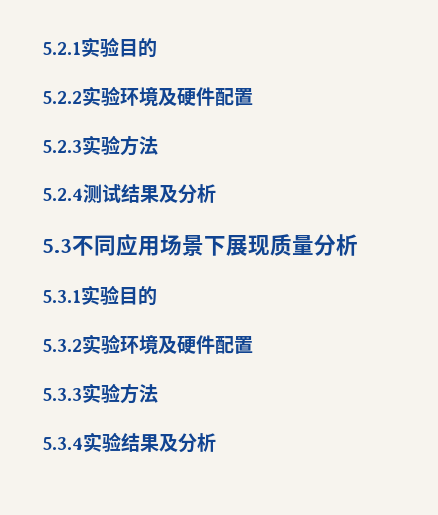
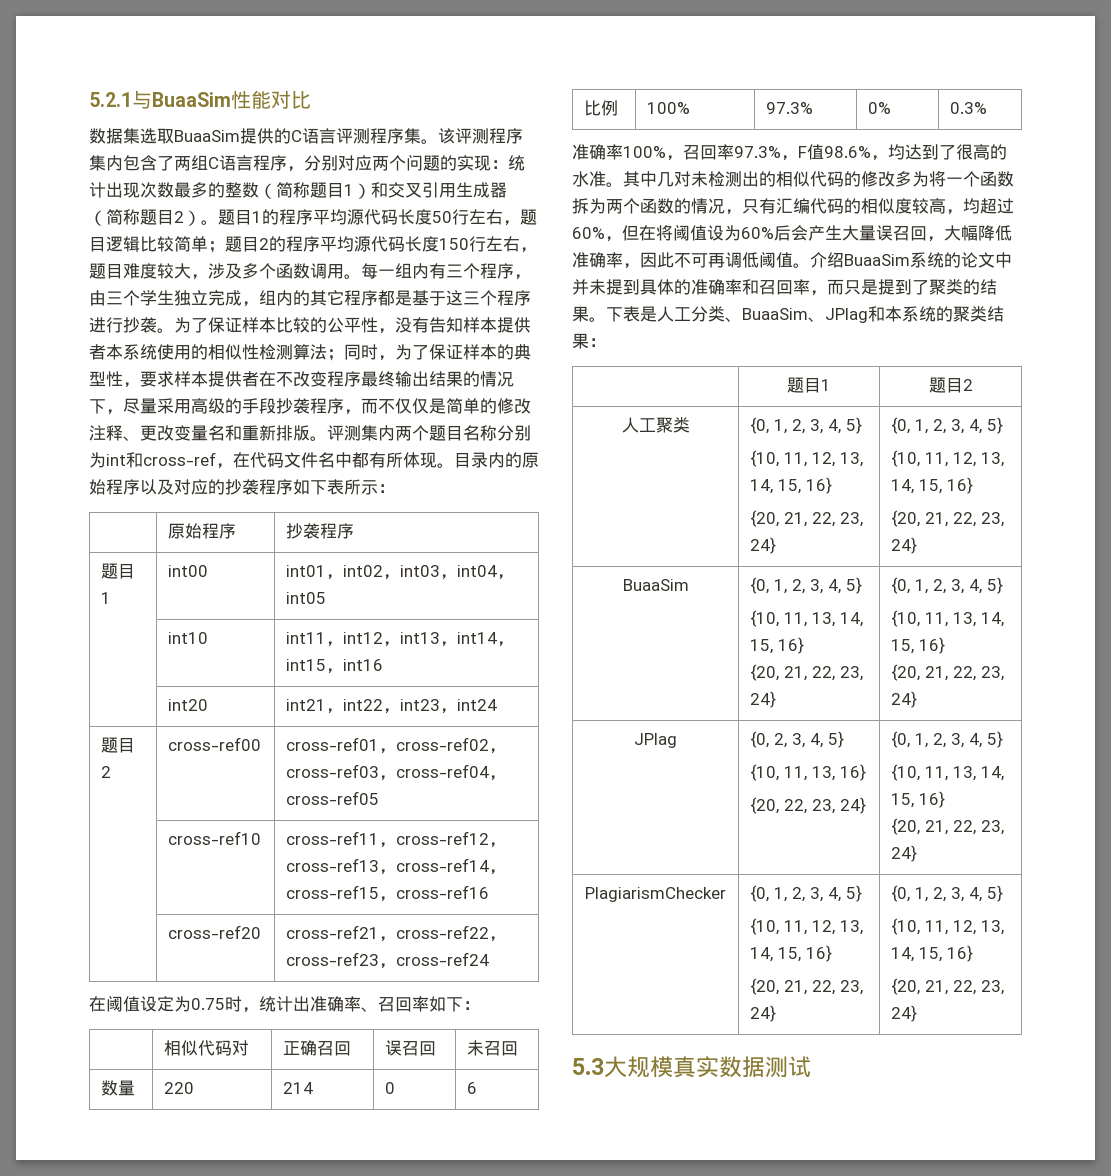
[81,37,157,58] [42,86,253,106] [42,135,158,156] [42,184,216,204] [42,233,358,257] [42,285,157,306] [42,334,253,354] [42,383,158,404] [42,432,216,453] 实验目的 // 5.2.2实验环境及硬件配置 // 5.2.3实验方法 // 5.2.4测试结果及分析 // 5.3不同应用场景下展现质量分析 // 5.3.1实验目的 // 5.3.2实验环境及硬件配置 // 5.3.3实验方法 // 5.3.4实验结果及分析 -> [132,90,311,109] [89,128,523,144] [89,155,525,172] [89,182,507,199] [89,209,537,226] [89,236,537,253] [89,263,531,280] [89,290,531,307] [89,317,531,334] [89,344,531,361] [89,371,514,388] [89,398,531,415] [89,425,531,441] [89,452,539,469] [89,479,395,495] [168,523,237,539] [286,523,355,539] [101,563,136,579] [101,592,112,604] [168,565,209,577] [286,565,515,580] [286,592,327,604] [168,632,209,644] [286,632,515,647] [286,659,384,674] [168,699,209,711] [286,699,498,714] [101,737,136,753] [101,766,112,778] [168,737,262,751] [286,737,507,754] [286,764,507,781] [286,791,380,805] [168,831,262,845] [286,831,507,848] [286,858,507,875] [286,885,490,902] [168,925,262,939] [286,925,507,942] [286,952,490,969] [89,996,480,1013] [164,1040,250,1056] [283,1040,352,1056] [385,1040,437,1056] [467,1040,519,1056] [101,1080,136,1096] [164,1082,195,1094] [283,1082,314,1094] [385,1082,396,1094] [467,1082,478,1094] [584,100,619,116] [647,102,691,114] [766,102,814,114] [868,102,892,114] [950,102,988,114] [572,144,1007,161] [572,171,1014,187] [572,198,1014,215] [572,225,1012,242] [572,252,1012,269] [572,279,997,296] [572,306,1004,323] [572,333,606,349] [787,377,831,393] [928,377,973,393] [621,417,690,433] [750,417,863,434] [750,450,864,467] [750,477,833,494] [750,510,864,527] [750,537,777,554] [891,417,1004,434] [891,450,1005,467] [891,477,974,494] [891,510,1005,527] [891,537,918,554] [622,579,689,591] [750,577,863,594] [750,610,864,627] [750,637,805,654] [750,664,864,681] [750,691,777,708] [891,577,1004,594] [891,610,1005,627] [891,637,946,654] [891,664,1005,681] [891,691,918,708] [634,733,677,748] [750,731,845,748] [750,764,867,781] [750,797,867,814] [891,731,1004,748] [891,764,1005,781] [891,791,946,808] [891,818,1005,835] [891,845,918,862] [585,887,726,902] [750,885,863,902] [750,918,864,935] [750,945,833,962] [750,978,864,995] [750,1005,777,1022] [891,885,1004,902] [891,918,1005,935] [891,945,974,962] [891,978,1005,995] [891,1005,918,1022] [572,1056,811,1078] 与BuaaSim性能对比 // 数据集选取BuaaSim提供的C语言评测程序集。该评测程序集内包含了两组C语言程序，分别对应两个问题的实现：统计出现次数最多的整数（简称题目1）和交叉引用生成器（简称题目2）。题目1的程序平均源代码长度50行左右，题目逻辑比较简单；题目2的程序平均源代码长度150行左右，题目难度较大，涉及多个函数调用。每一组内有三个程序，由三个学生独立完成，组内的其它程序都是基于这三个程序进行抄袭。为了保证样本比较的公平性，没有告知样本提供者本系统使用的相似性检测算法；同时，为了保证样本的典型性，要求样本提供者在不改变程序最终输出结果的情况下，尽量采用高级的手段抄袭程序，而不仅仅是简单的修改注释、更改变量名和重新排版。评测集内两个题目名称分别为int和cross-ref，在代码文件名中都有所体现。目录内的原始程序以及对应的抄袭程序如下表所示： // | 原始程序 | 抄袭程序 // 题目1 | int00 | int01，int02，int03，int04，int05 // | int10 | int11，int12，int13，int14，int15，int16 // | int20 | int21，int22，int23，int24 // 题目2 | cross-ref00 | cross-ref01，cross-ref02，cross-ref03，cross-ref04，cross-ref05 // | cross-ref10 | cross-ref11，cross-ref12，cross-ref13，cross-ref14，cross-ref15，cross-ref16 // | cross-ref20 | cross-ref21，cross-ref22，cross-ref23，cross-ref24 // 在阈值设定为0.75时，统计出准确率、召回率如下： // | 相似代码对 | 正确召回 | 误召回 | 未召回 // 数量 | 220 | 214 | 0 | 6 // 比例 | 100% | 97.3% | 0% | 0.3% // 准确率100%，召回率97.3%，F值98.6%，均达到了很高的水准。其中几对未检测出的相似代码的修改多为将一个函数拆为两个函数的情况，只有汇编代码的相似度较高，均超过60%，但在将阈值设为60%后会产生大量误召回，大幅降低准确率，因此不可再调低阈值。介绍BuaaSim系统的论文中并未提到具体的准确率和召回率，而只是提到了聚类的结果。下表是人工分类、BuaaSim、JPlag和本系统的聚类结果： // | 题目1 | 题目2 // 人工聚类 | {0, 1, 2, 3, 4, 5} // {10, 11, 12, 13, 14, 15, 16} // {20, 21, 22, 23, 24} | {0, 1, 2, 3, 4, 5} // {10, 11, 12, 13, 14, 15, 16} // {20, 21, 22, 23, 24} // BuaaSim | {0, 1, 2, 3, 4, 5} // {10, 11, 13, 14, 15, 16} // {20, 21, 22, 23, 24} | {0, 1, 2, 3, 4, 5} // {10, 11, 13, 14, 15, 16} // {20, 21, 22, 23, 24} // JPlag | {0, 2, 3, 4, 5} // {10, 11, 13, 16} // {20, 22, 23, 24} | {0, 1, 2, 3, 4, 5} // {10, 11, 13, 14, 15, 16} // {20, 21, 22, 23, 24} // PlagiarismChecker | {0, 1, 2, 3, 4, 5} // {10, 11, 12, 13, 14, 15, 16} // {20, 21, 22, 23, 24} | {0, 1, 2, 3, 4, 5} // {10, 11, 12, 13, 14, 15, 16} // {20, 21, 22, 23, 24} // 5.3大规模真实数据测试

